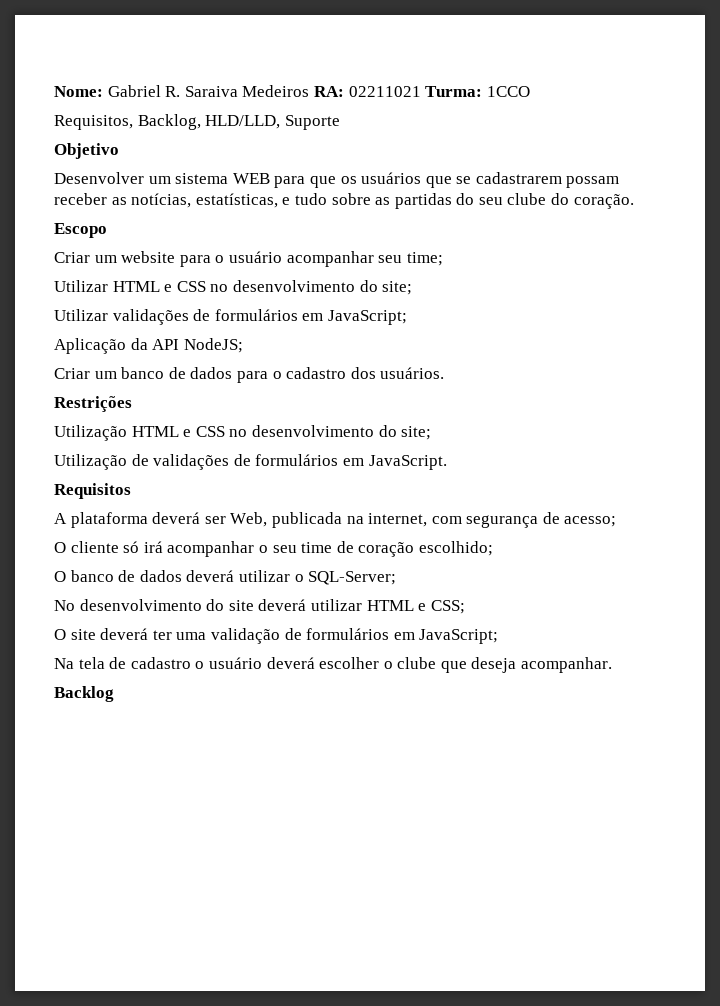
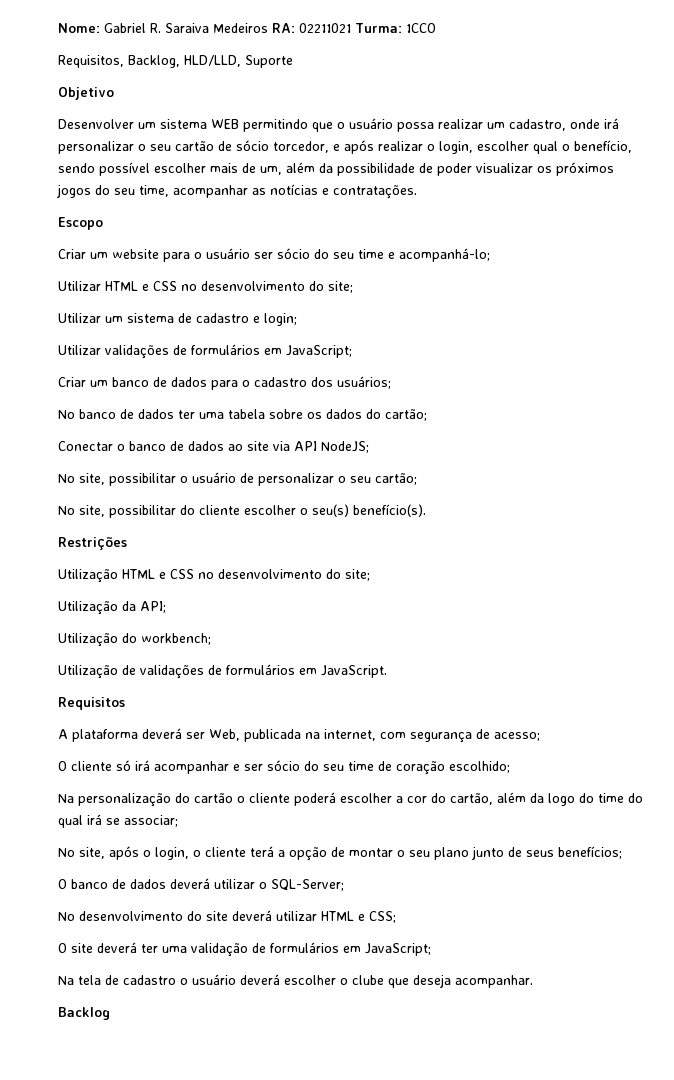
[274,172,620,188] [54,193,634,209] para que os usuários que se cadastrarem possam receber as notícias, estatísticas, e tudo sobre as partidas do seu clube do coração. -> [243,118,619,132] [58,140,632,154] [58,162,614,176] [57,184,417,199] permitindo que o usuário possa realizar um cadastro, onde irá personalizar o seu cartão de sócio torcedor, e após realizar o login, escolher qual o benefício, sendo possível escolher mais de um, além da possibilidade de poder visualizar os próximos jogos do seu time, acompanhar as notícias e contratações.
[286,251,443,267] acompanhar seu time; -> [254,248,490,262] ser sócio do seu time e acompanhá-lo;
(413, 288) none -> [58,313,297,326] // Utilizar um sistema de cadastro e login;
[54,338,243,354] // Aplicação da API NodeJS; -> (352, 351) none
[380,367,445,379] usuários. -> [337,376,391,389] [58,409,427,421] [58,441,369,453] [58,472,417,486] [58,504,426,518] usuários; // No banco de dados ter uma tabela sobre os dados do cartão; // Conectar o banco de dados ao site via API NodeJS; // No site, possibilitar o usuário de personalizar o seu cartão; // No site, possibilitar do cliente escolher o seu(s) benefício(s).
(432, 433) none -> [58,601,166,615] [58,633,211,647] // Utilização da API; // Utilização do workbench;
[258,545,268,553] o -> [233,760,319,771] e ser sócio do
(493, 548) none -> [58,792,643,807] [58,814,178,828] [58,846,622,861] // Na personalização do cartão o cliente poderá escolher a cor do cartão, além da logo do time do qual irá se associar; // No site, após o login, o cliente terá a opção de montar o seu plano junto de seus benefícios;

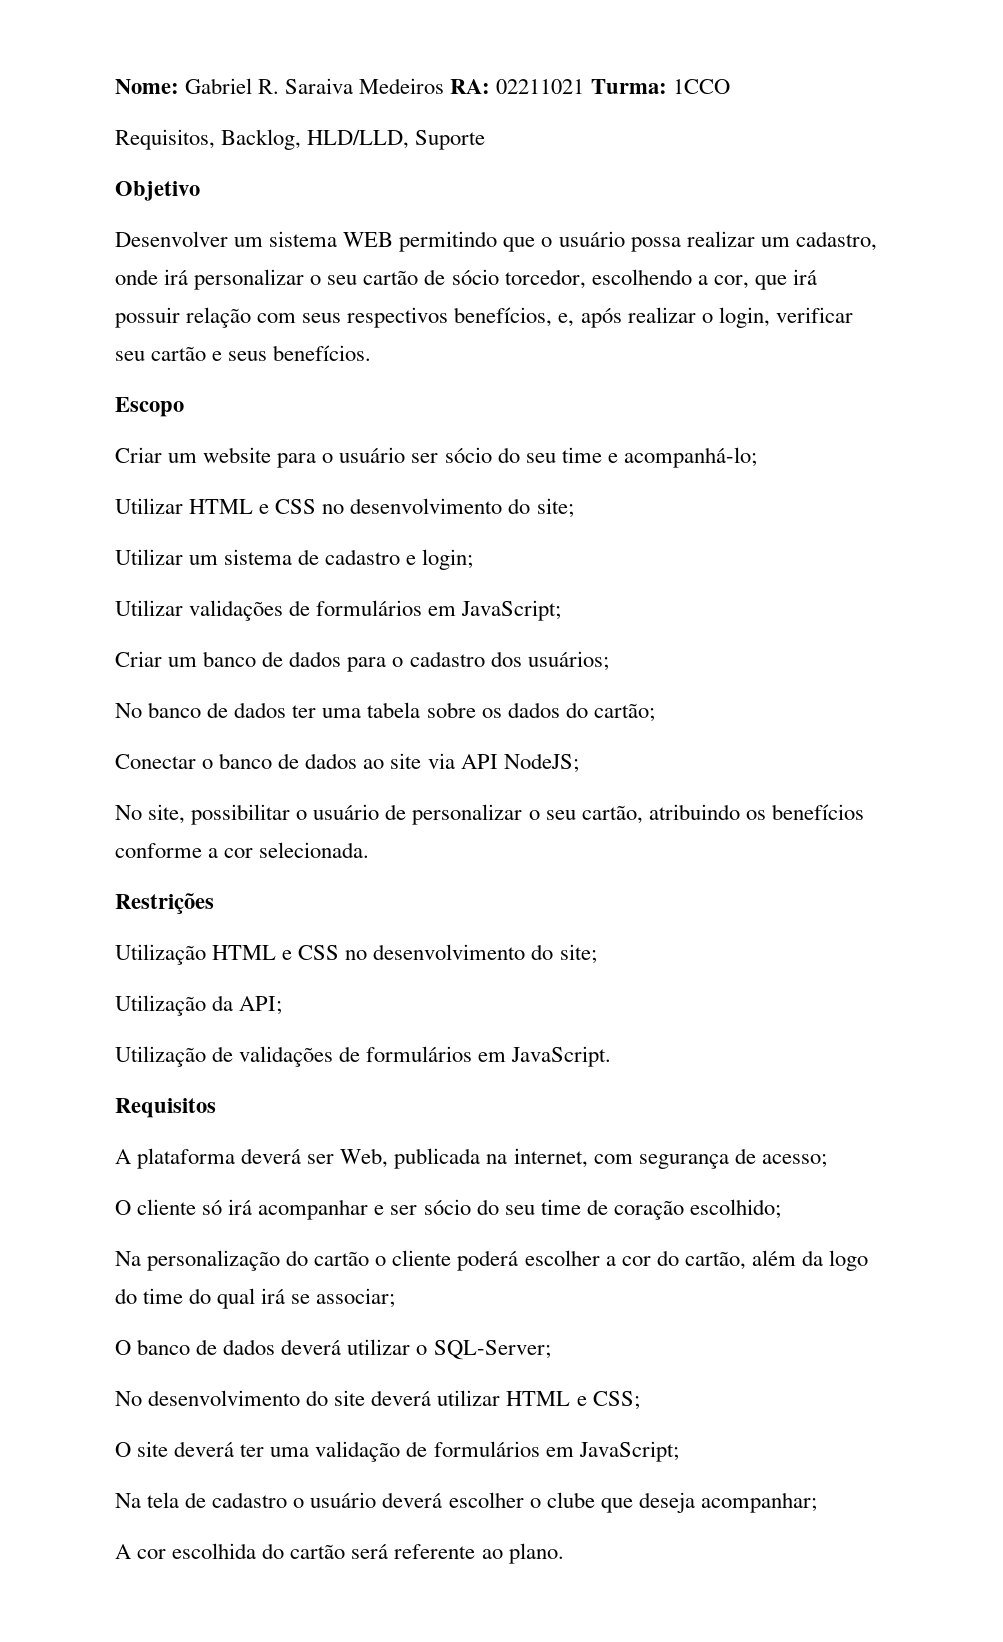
[333,140,632,154] [58,162,614,176] [57,184,417,199] e após realizar o login, escolher qual o benefício, sendo possível escolher mais de um, além da possibilidade de poder visualizar os próximos jogos do seu time, acompanhar as notícias e contratações. -> [591,269,817,290] [115,307,853,328] [115,345,372,361] escolhendo a cor, que irá possuir relação com seus respectivos benefícios, e, após realizar o login, verificar seu cartão e seus benefícios.
[375,473,417,485] [58,504,426,518] cartão; // No site, possibilitar do cliente escolher o seu(s) benefício(s). -> [581,804,864,824] [115,842,370,858] cartão, atribuindo os benefícios conforme a cor selecionada.
[58,633,211,647] // Utilização do workbench; -> (283, 1005) none
[58,846,622,861] // No site, após o login, o cliente terá a opção de montar o seu plano junto de seus benefícios; -> (396, 1298) none
[455,975,533,988] [58,1007,110,1020] acompanhar. // Backlog -> [700,1492,817,1513] [115,1543,564,1564] acompanhar; // A cor escolhida do cartão será referente ao plano.

